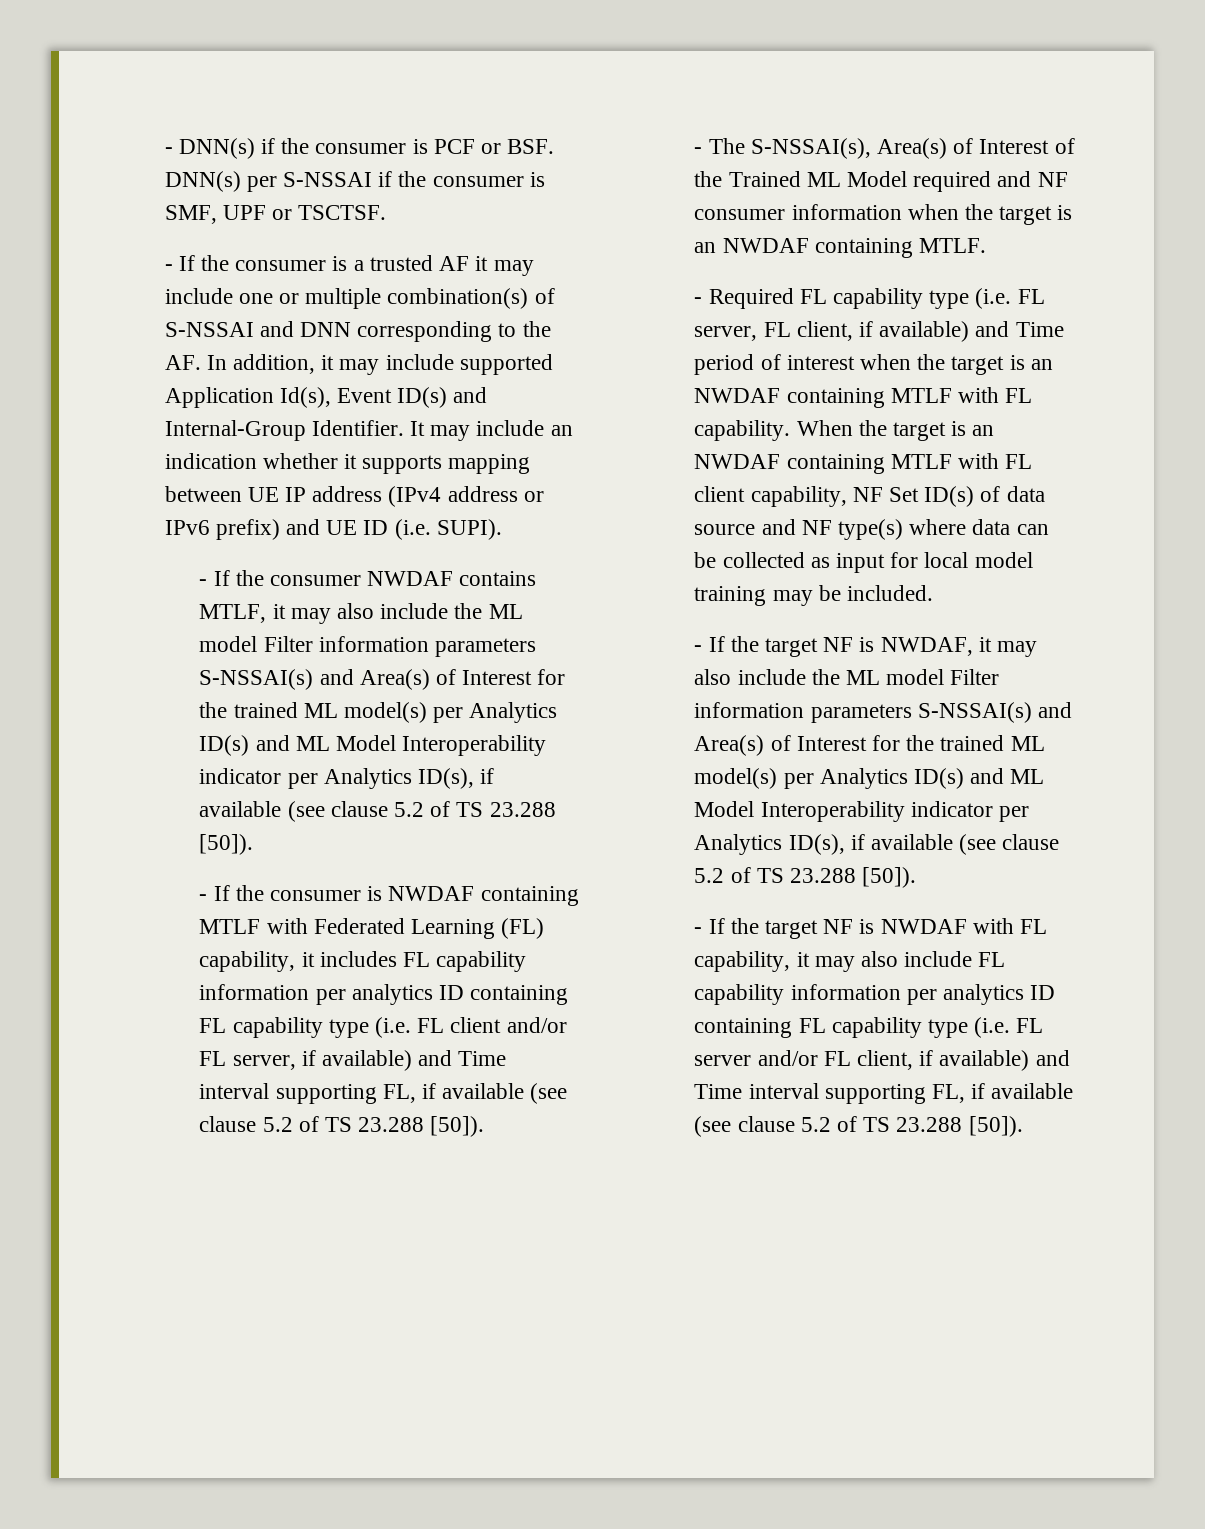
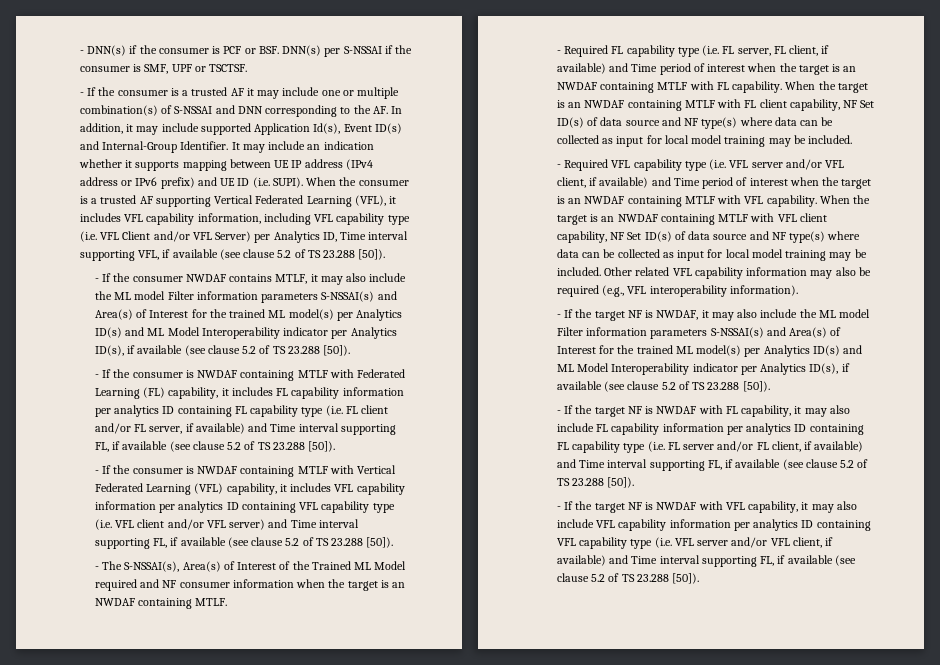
(502, 529) none -> [306,177,409,186] [79,195,397,207] [79,213,410,225] [79,231,409,243] [79,249,386,261] When the consumer is a trusted AF supporting Vertical Federated Learning (VFL), it includes VFL capability information, including VFL capability type (i.e. VFL Client and/or VFL Server) per Analytics ID, Time interval supporting VFL, if available (see clause 5.2 of TS 23.288 [50]).
(485, 1126) none -> [94,465,397,477] [94,483,405,495] [94,501,395,513] [94,519,359,530] [94,537,394,549] // - If the consumer is NWDAF containing MTLF with Vertical Federated Learning (VFL) capability, it includes VFL capability information per analytics ID containing VFL capability type (i.e. VFL client and/or VFL server) and Time interval supporting FL, if available (see clause 5.2 of TS 23.288 [50]).
(933, 593) none -> [556,159,845,171] [556,177,872,189] [556,195,871,207] [556,213,827,225] [556,231,861,243] [556,249,867,261] [556,267,871,279] [556,285,798,297] // - Required VFL capability type (i.e. VFL server and/or VFL client, if available) and Time period of interest when the target is an NWDAF containing MTLF with VFL capability. When the target is an NWDAF containing MTLF with VFL client capability, NF Set ID(s) of data source and NF type(s) where data can be collected as input for local model training may be included. Other related VFL capability information may also be required (e.g., VFL interoperability information).
(1023, 1126) none -> [556,501,857,513] [556,519,871,531] [556,537,834,549] [556,555,856,567] [556,573,700,584] // - If the target NF is NWDAF with VFL capability, it may also include VFL capability information per analytics ID containing VFL capability type (i.e. VFL server and/or VFL client, if available) and Time interval supporting FL, if available (see clause 5.2 of TS 23.288 [50]).

